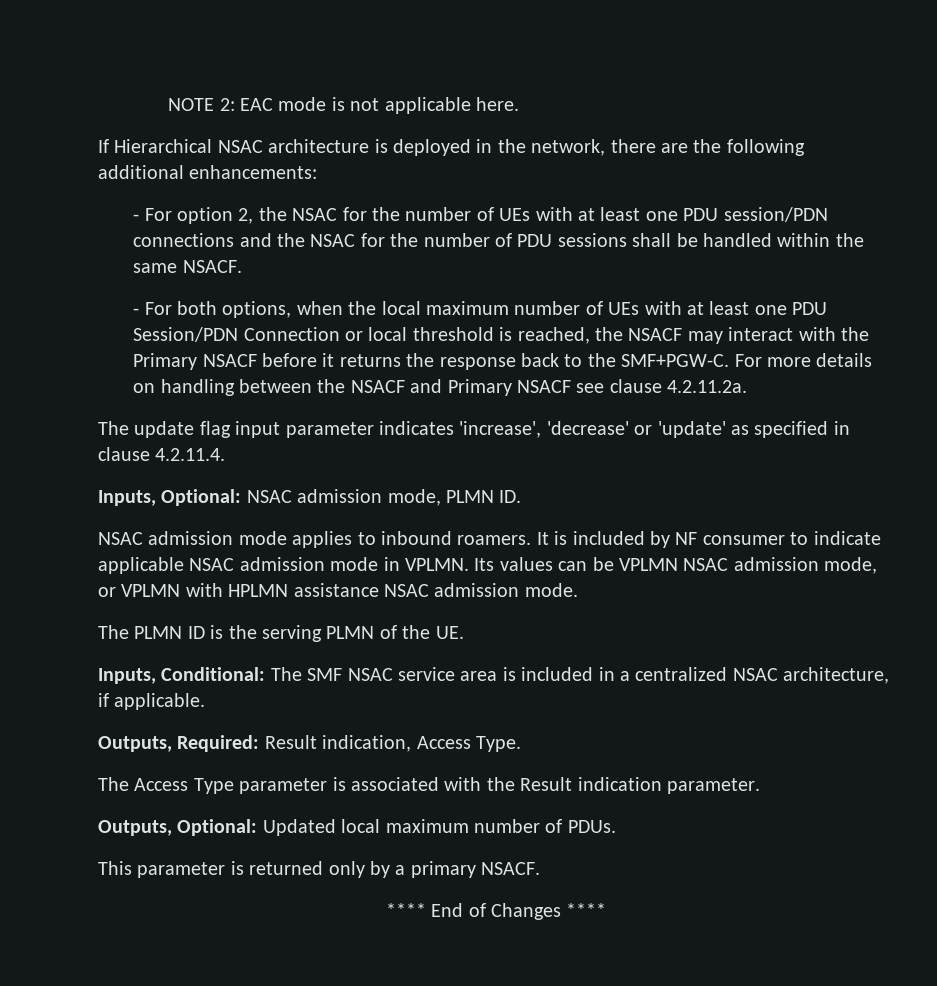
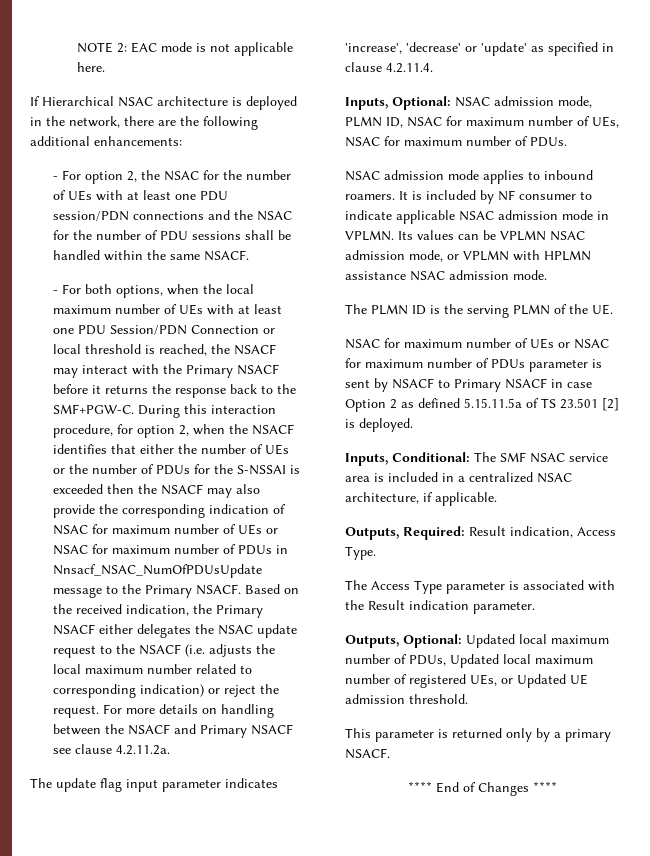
(730, 360) none -> [138,404,277,418] [53,424,295,438] [53,444,290,455] [53,464,301,475] [53,484,261,498] [53,504,287,518] [53,524,279,535] [53,544,289,555] [53,564,263,578] [53,584,300,598] [53,604,264,618] [53,624,298,638] [53,644,276,658] [53,664,253,674] [53,684,280,698] [53,705,100,718] During this interaction procedure, for option 2, when the NSACF identifies that either the number of UEs or the number of PDUs for the S-NSSAI is exceeded then the NSACF may also provide the corresponding indication of NSAC for maximum number of UEs or NSAC for maximum number of PDUs in Nnsacf_NSAC_NumOfPDUsUpdate message to the Primary NSACF. Based on the received indication, the Primary NSACF either delegates the NSAC update request to the NSACF (i.e. adjusts the local maximum number related to corresponding indication) or reject the request.
[499,490,522,503] ID. -> [386,116,619,128] [345,136,567,147] ID, NSAC for maximum number of UEs, NSAC for maximum number of PDUs.
(464, 632) none -> [345,338,609,349] [345,358,602,372] [345,378,592,392] [345,398,619,412] [345,418,413,432] // NSAC for maximum number of UEs or NSAC for maximum number of PDUs parameter is sent by NSACF to Primary NSACF in case Option 2 as defined 5.15.11.5a of TS 23.501 [2] is deployed.
[567,820,616,833] PDUs. -> [409,654,593,668] [345,674,588,688] [345,694,468,704] PDUs, Updated local maximum number of registered UEs, or Updated UE admission threshold.

